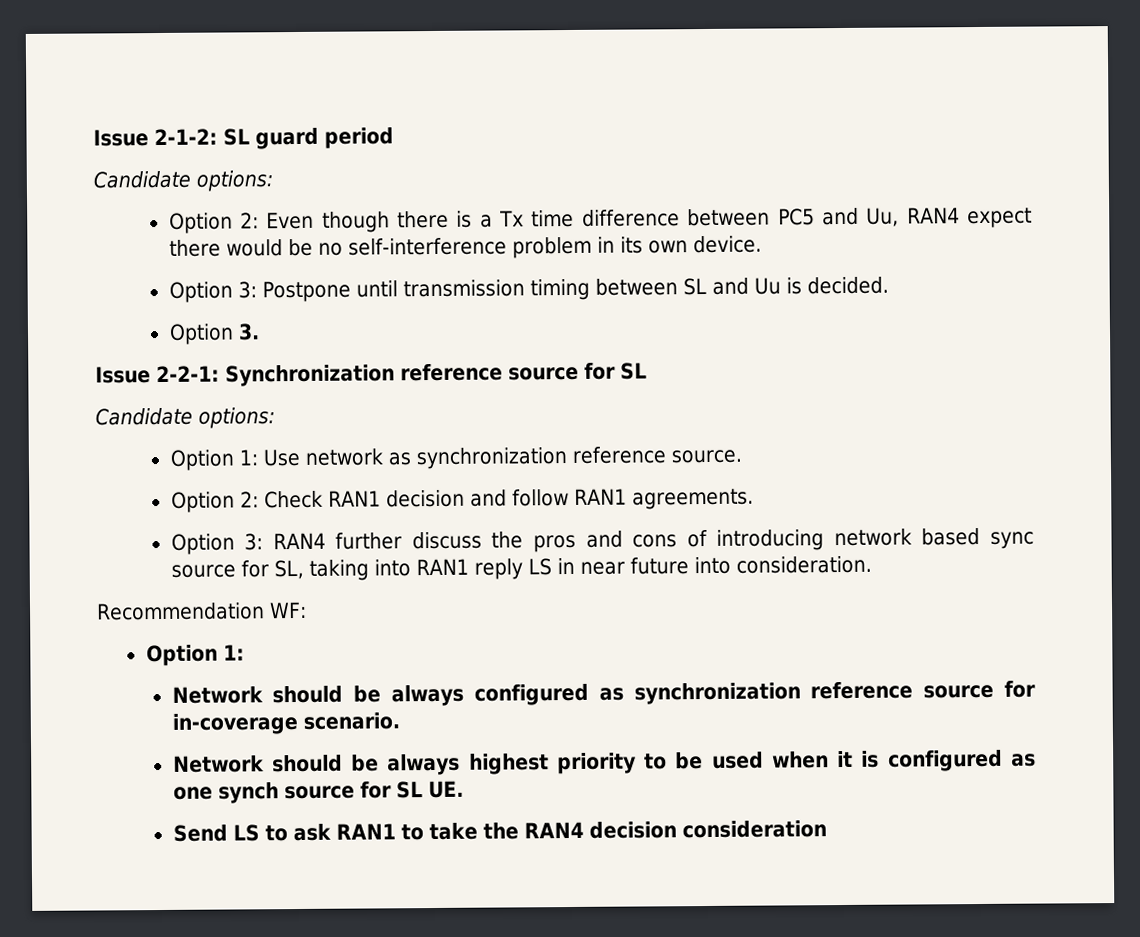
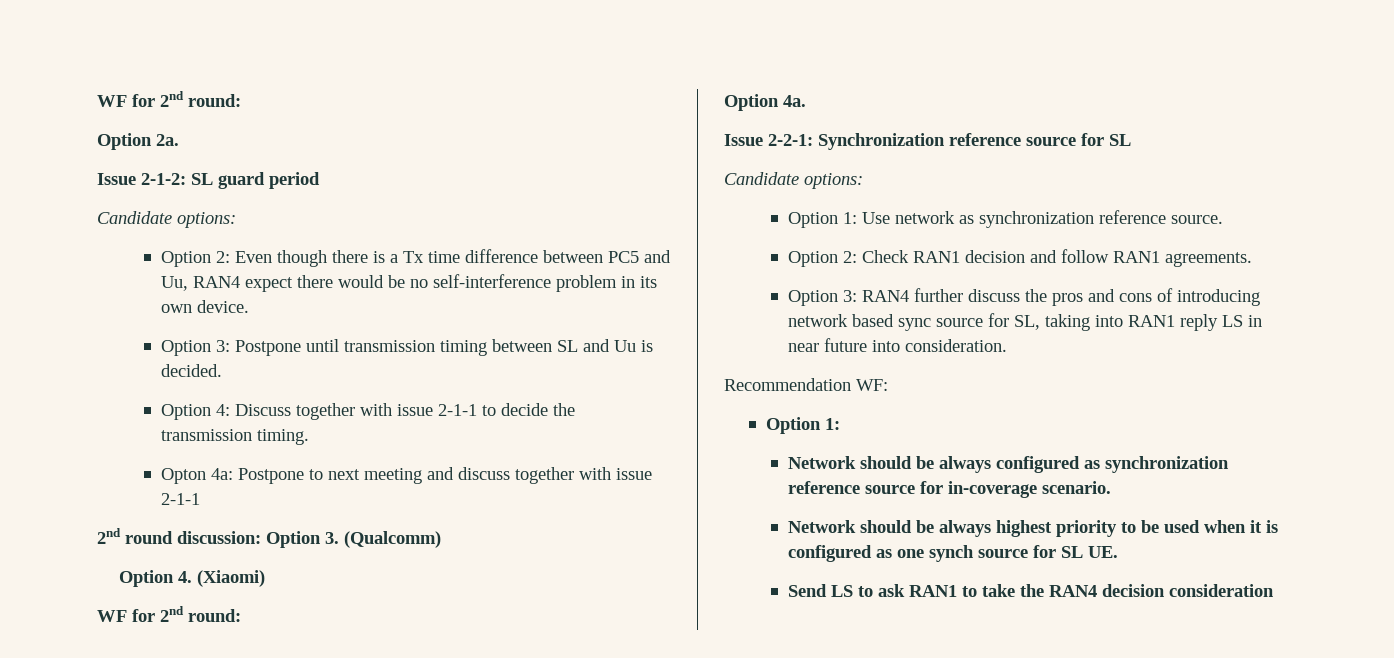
(93, 138) none -> [97,91,241,107] [97,133,179,150] WF for 2nd round: // Option 2a. //
[237,323,260,341] 3. -> [215,403,575,420] [160,429,309,445] [160,467,652,484] [160,493,200,505] [97,528,441,548] [118,570,265,587] [97,606,241,622] [724,94,806,111] 4: Discuss together with issue 2-1-1 to decide the transmission timing. // Opton 4a: Postpone to next meeting and discuss together with issue 2-1-1 // 2nd round discussion: Option 3. (Qualcomm) // Option 4. (Xiaomi) // WF for 2nd round: // Option 4a.

